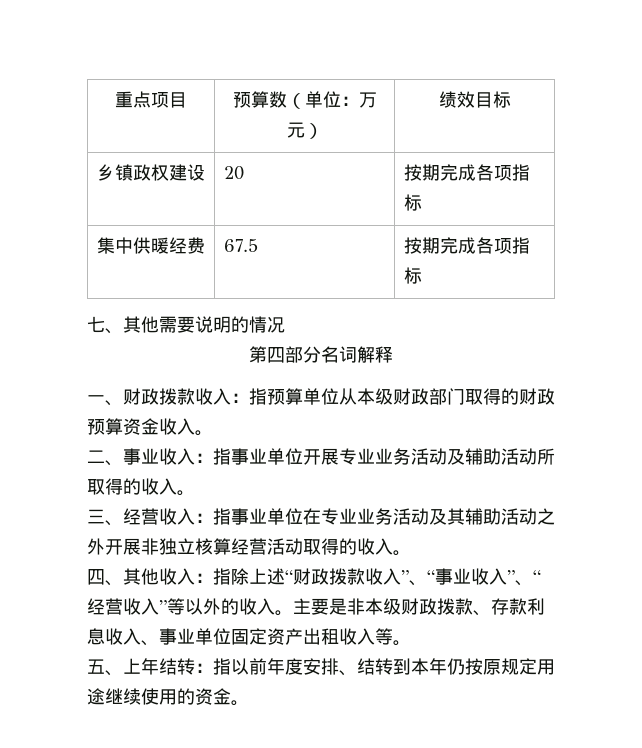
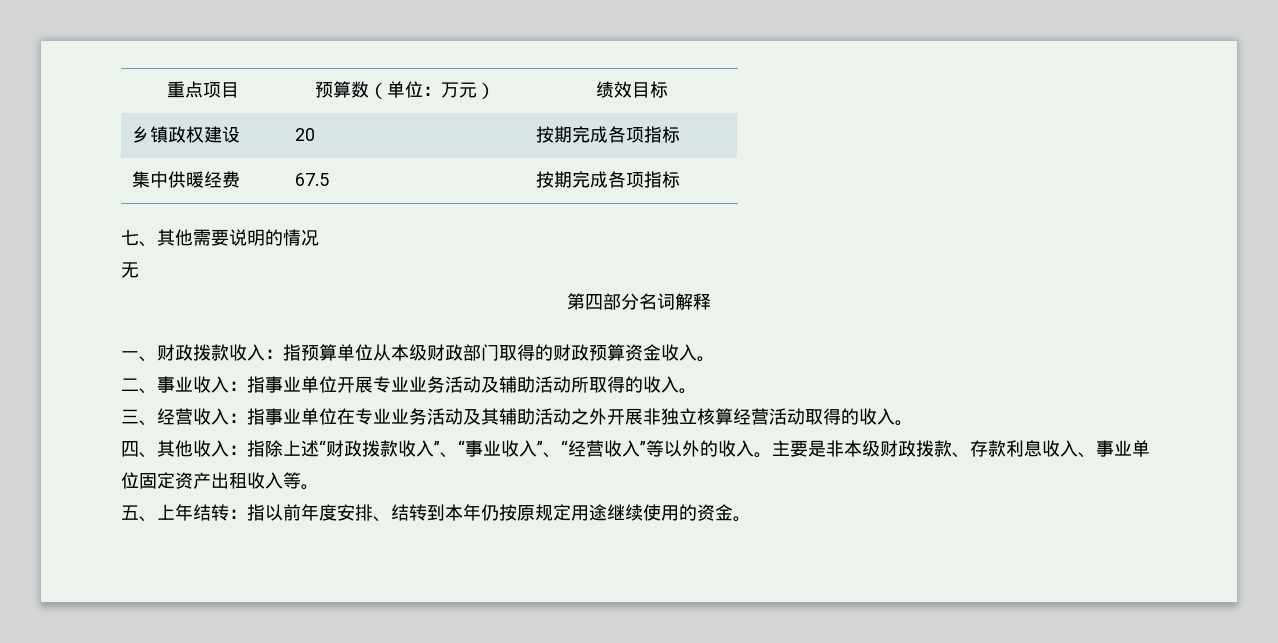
(285, 324) none -> [121,262,139,278] // 无

